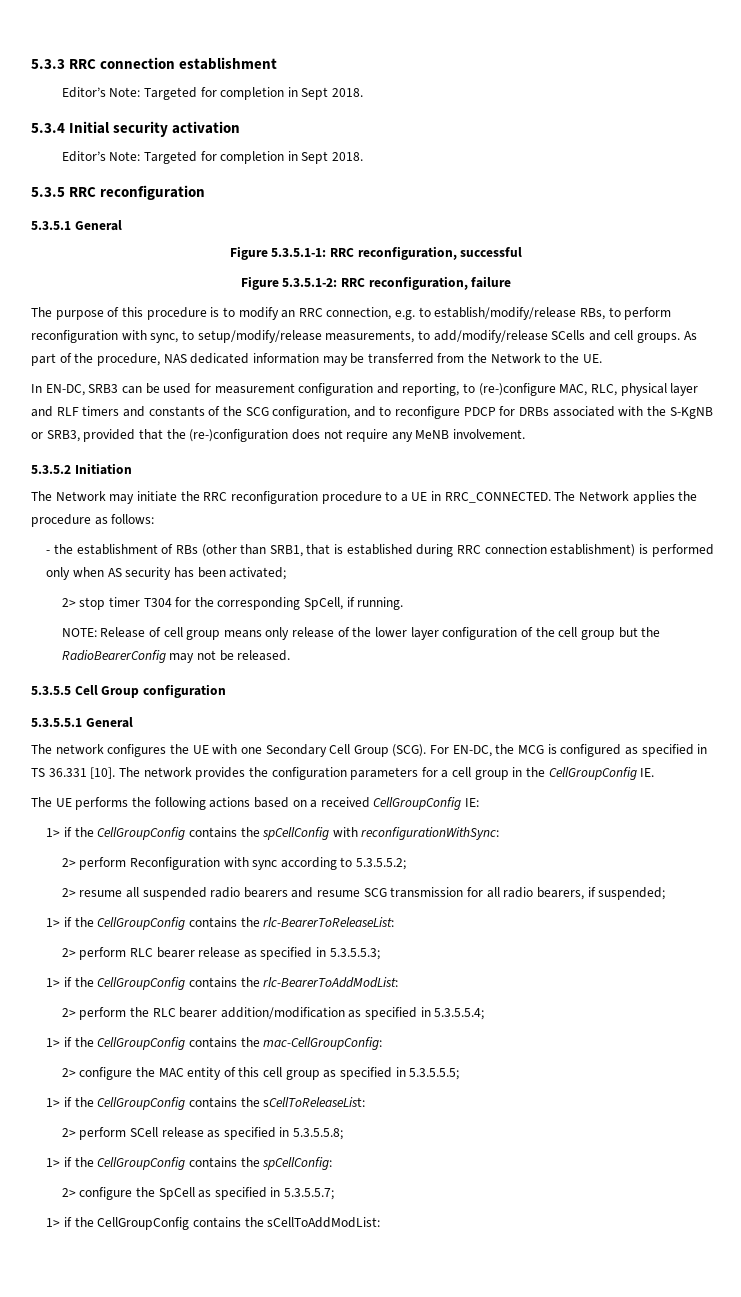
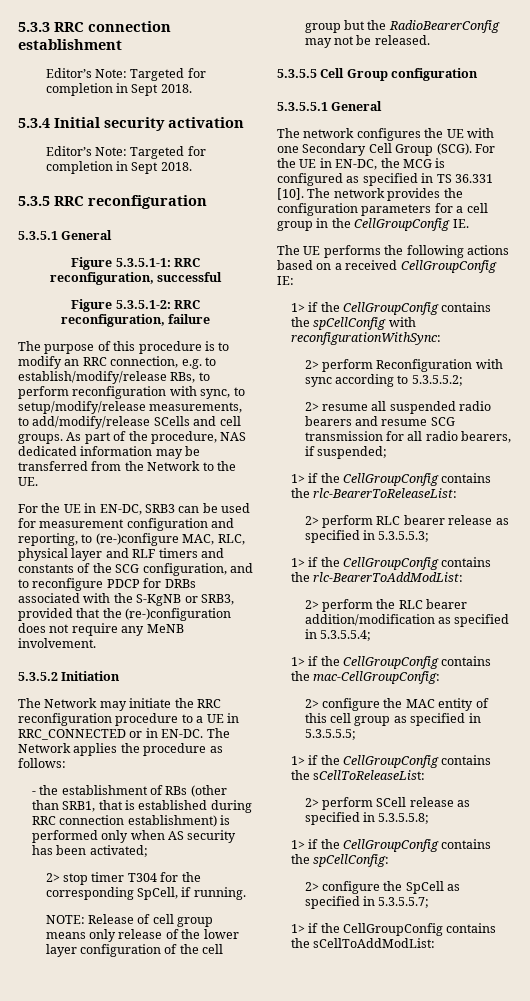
[31,384,42,393] In -> [18,503,97,513] For the UE in
[444,492,551,503] RRC_CONNECTED. -> [18,728,204,740] RRC_CONNECTED or in EN-DC.
(450, 749) none -> [277,158,332,168] the UE in

